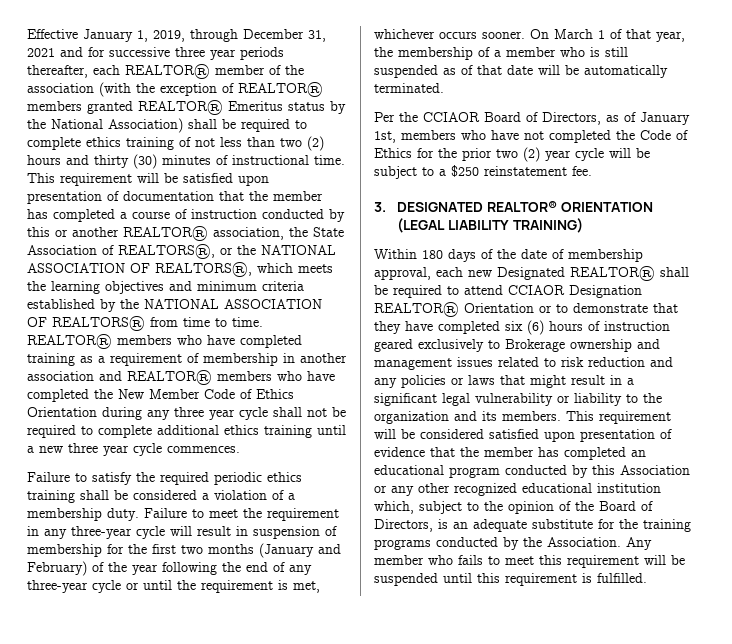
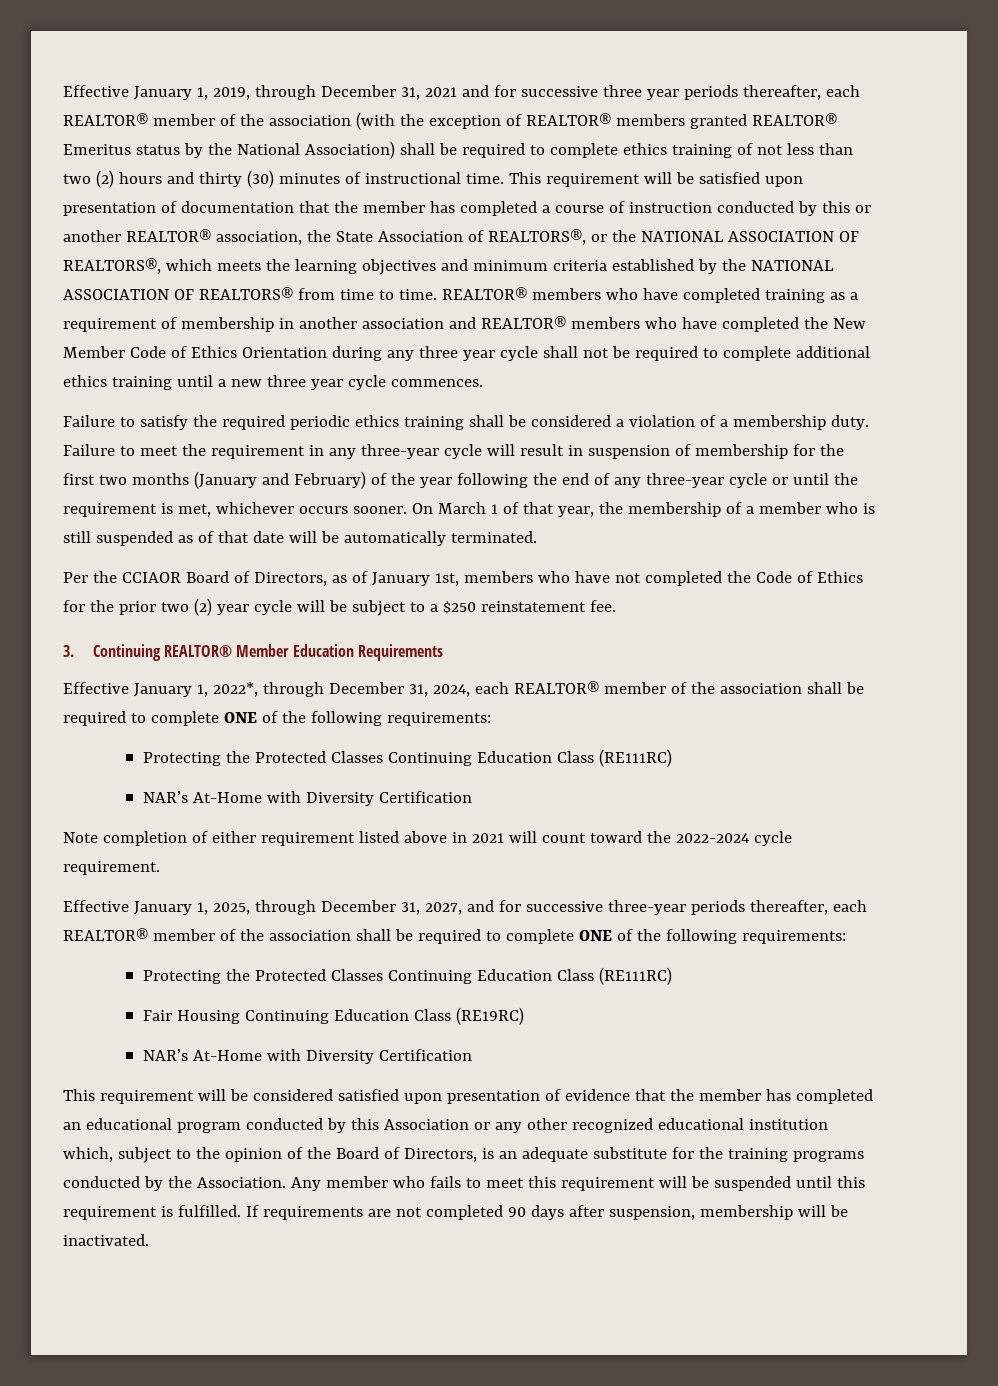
[397,201,653,212] [397,218,583,233] [374,249,643,262] [374,266,689,281] [374,285,642,298] [374,302,678,317] [374,320,670,335] [374,339,660,352] [374,357,673,370] [374,375,634,388] [374,393,662,406] [374,411,561,424] DESIGNATED REALTOR® ORIENTATION (LEGAL LIABILITY TRAINING) // Within 180 days of the date of membership approval, each new Designated REALTOR® shall be required to attend CCIAOR Designation REALTOR® Orientation or to demonstrate that they have completed six (6) hours of instruction geared exclusively to Brokerage ownership and management issues related to risk reduction and any policies or laws that might result in a significant legal vulnerability or liability to the organization and its members. -> [92,644,443,661] [63,681,864,697] [63,711,491,726] [142,749,672,767] [142,791,472,806] [63,831,792,846] [63,861,160,875] [63,900,867,915] [63,928,846,944] [142,967,672,985] [142,1007,524,1025] [142,1049,472,1064] Continuing REALTOR® Member Education Requirements // Effective January 1, 2022*, through December 31, 2024, each REALTOR® member of the association shall be required to complete ONE of the following requirements: // Protecting the Protected Classes Continuing Education Class (RE111RC) // NAR’s At-Home with Diversity Certification // Note completion of either requirement listed above in 2021 will count toward the 2022-2024 cycle requirement. // Effective January 1, 2025, through December 31, 2027, and for successive three-year periods thereafter, each REALTOR® member of the association shall be required to complete ONE of the following requirements: // Protecting the Protected Classes Continuing Education Class (RE111RC) // Fair Housing Continuing Education Class (RE19RC) // NAR’s At-Home with Diversity Certification //
(647, 578) none -> [245,1205,848,1220] [63,1234,149,1246] If requirements are not completed 90 days after suspension, membership will be inactivated.

